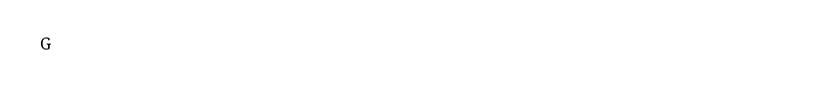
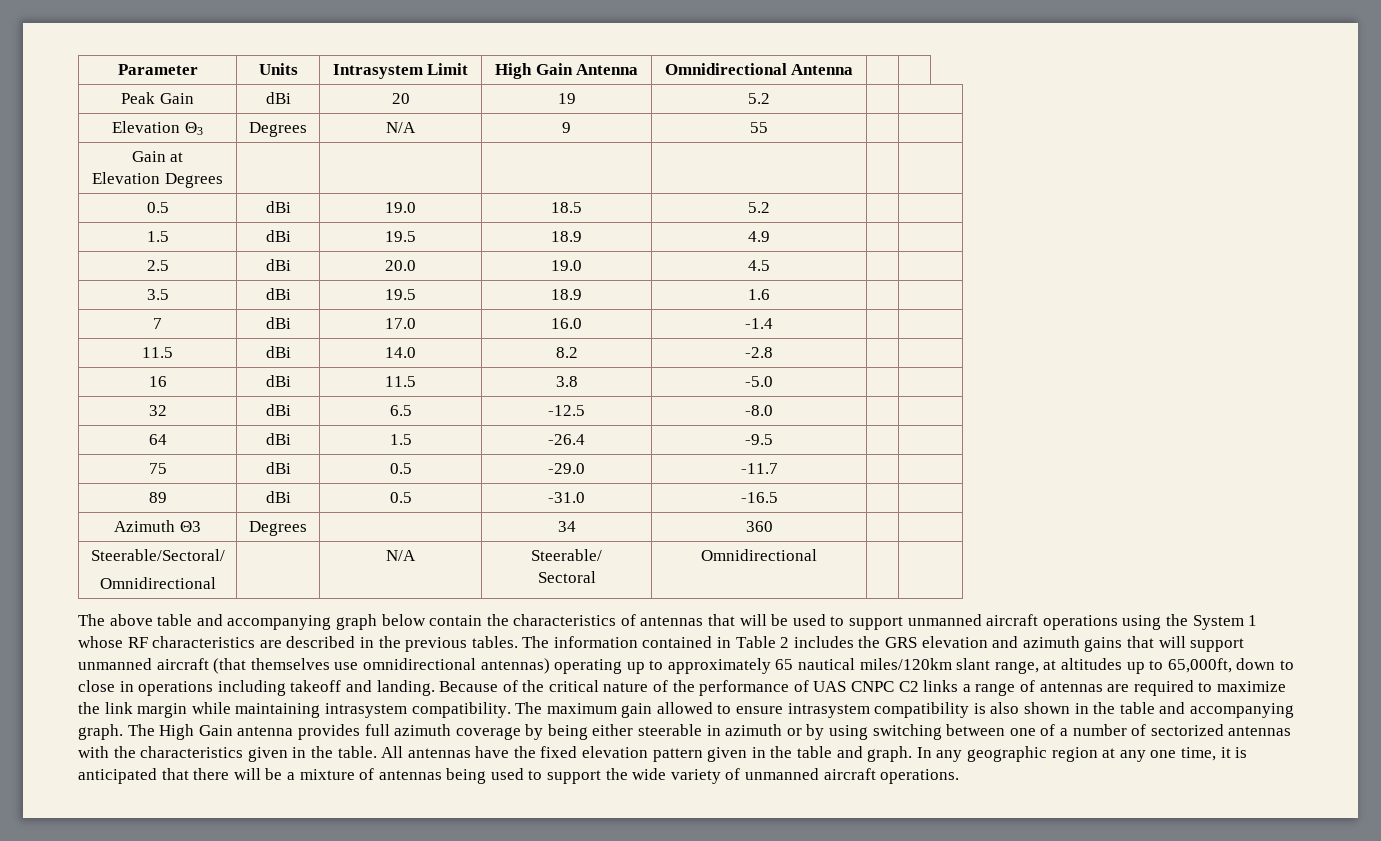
[39,37,52,50] G -> [117,64,198,75] [258,63,298,75] [332,63,469,79] [494,63,639,79] [664,63,854,75] [121,92,194,104] [265,92,291,104] [391,93,410,104] [557,93,576,104] [748,93,770,104] [112,121,203,135] [249,122,307,137] [385,122,416,133] [562,122,571,133] [750,122,768,133] [131,151,184,162] [92,172,223,188] [146,202,169,213] [265,201,291,213] [384,202,416,213] [551,202,582,213] [748,202,770,213] [146,231,169,242] [265,230,291,242] [384,231,416,242] [551,231,582,242] [748,231,770,242] [146,260,169,271] [265,259,291,271] [384,260,416,271] [551,260,582,271] [748,260,770,271] [146,289,169,300] [265,288,291,300] [384,289,416,300] [551,289,582,300] [748,289,770,300] [153,318,162,329] [265,317,291,329] [384,318,416,329] [551,318,582,329] [745,318,773,329] [142,347,173,358] [265,346,291,358] [384,347,416,358] [555,347,578,358] [745,347,773,358] [148,376,167,387] [265,375,291,387] [384,376,416,387] [555,376,578,387] [745,376,773,387] [148,405,167,416] [265,404,291,416] [389,405,412,416] [548,405,585,416] [745,405,773,416] [148,434,167,445] [265,433,291,445] [389,434,412,445] [548,434,585,445] [745,434,773,445] [148,463,167,474] [265,462,291,474] [389,463,412,474] [548,463,585,474] [740,463,778,474] [148,492,167,503] [265,491,291,503] [389,492,412,503] [548,492,585,503] [740,492,778,503] [114,520,201,532] [249,521,307,536] [557,521,576,532] [745,521,773,532] [90,549,225,561] [99,577,216,589] [385,550,416,561] [531,549,602,561] [537,571,596,583] [701,549,817,561] [78,614,1258,630] [78,636,1245,652] [78,658,1294,674] [78,680,1286,696] [78,702,1294,718] [78,724,1292,740] [78,746,1248,762] [78,768,960,784] Parameter | Units | Intrasystem Limit | High Gain Antenna | Omnidirectional Antenna | | // Peak Gain | dBi | 20 | 19 | 5.2 | | // Elevation Θ3 | Degrees | N/A | 9 | 55 | | // Gain at // Elevation Degrees | | | | | | // 0.5 | dBi | 19.0 | 18.5 | 5.2 | | // 1.5 | dBi | 19.5 | 18.9 | 4.9 | | // 2.5 | dBi | 20.0 | 19.0 | 4.5 | | // 3.5 | dBi | 19.5 | 18.9 | 1.6 | | // 7 | dBi | 17.0 | 16.0 | -1.4 | | // 11.5 | dBi | 14.0 | 8.2 | -2.8 | | // 16 | dBi | 11.5 | 3.8 | -5.0 | | // 32 | dBi | 6.5 | -12.5 | -8.0 | | // 64 | dBi | 1.5 | -26.4 | -9.5 | | // 75 | dBi | 0.5 | -29.0 | -11.7 | | // 89 | dBi | 0.5 | -31.0 | -16.5 | | // Azimuth Θ3 | Degrees | | 34 | 360 | | // Steerable/Sectoral/ // Omnidirectional | | N/A | Steerable/ // Sectoral | Omnidirectional | | // The above table and accompanying graph below contain the characteristics of antennas that will be used to support unmanned aircraft operations using the System 1 whose RF characteristics are described in the previous tables. The information contained in Table 2 includes the GRS elevation and azimuth gains that will support unmanned aircraft (that themselves use omnidirectional antennas) operating up to approximately 65 nautical miles/120km slant range, at altitudes up to 65,000ft, down to close in operations including takeoff and landing. Because of the critical nature of the performance of UAS CNPC C2 links a range of antennas are required to maximize the link margin while maintaining intrasystem compatibility. The maximum gain allowed to ensure intrasystem compatibility is also shown in the table and accompanying graph. The High Gain antenna provides full azimuth coverage by being either steerable in azimuth or by using switching between one of a number of sectorized antennas with the characteristics given in the table. All antennas have the fixed elevation pattern given in the table and graph. In any geographic region at any one time, it is anticipated that there will be a mixture of antennas being used to support the wide variety of unmanned aircraft operations.

